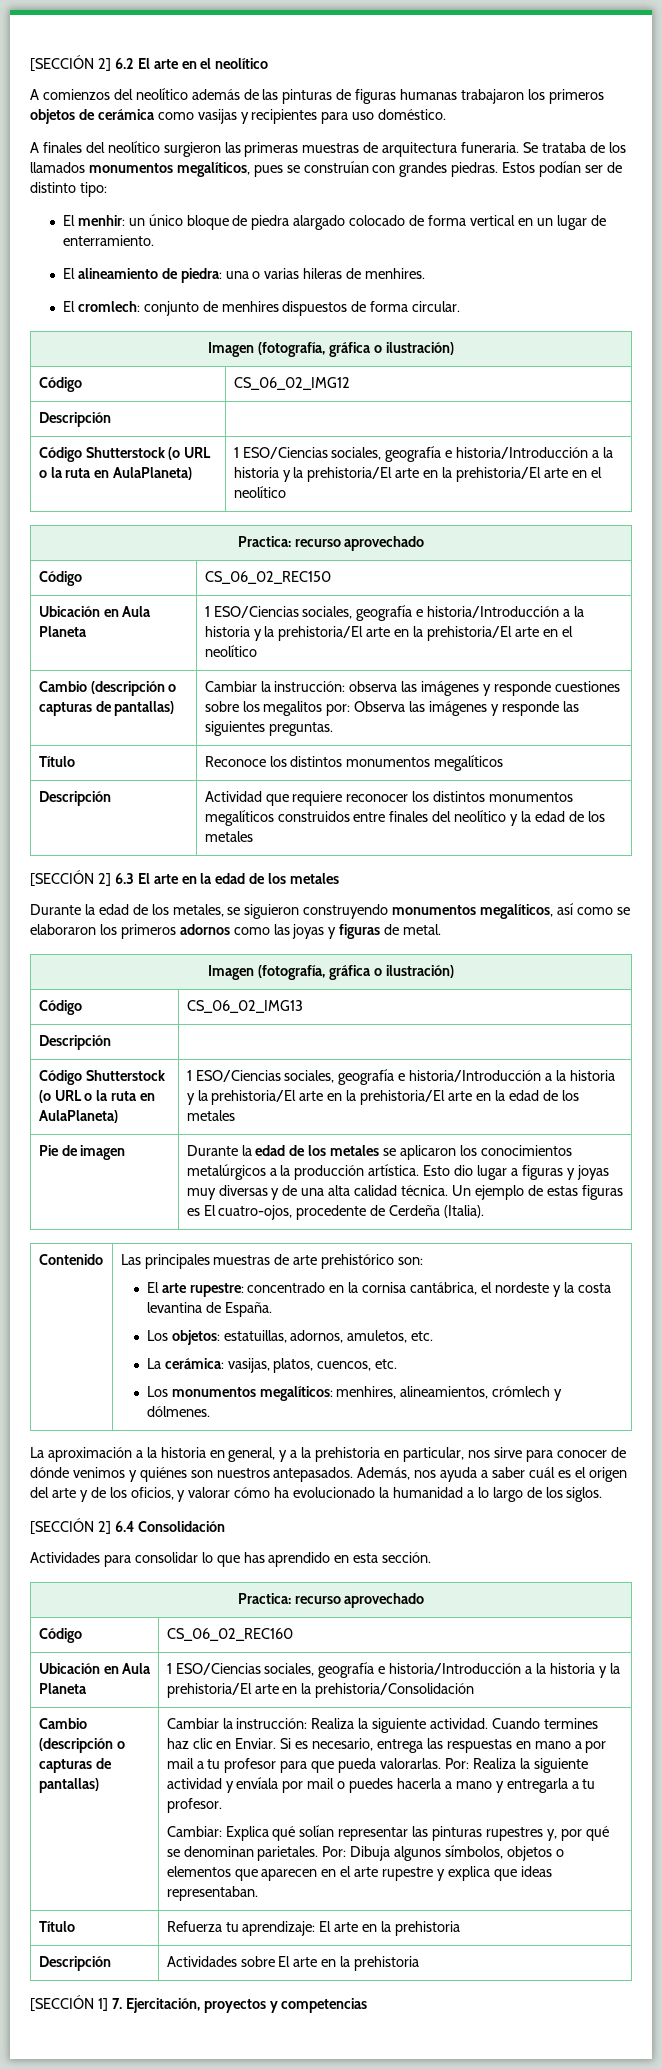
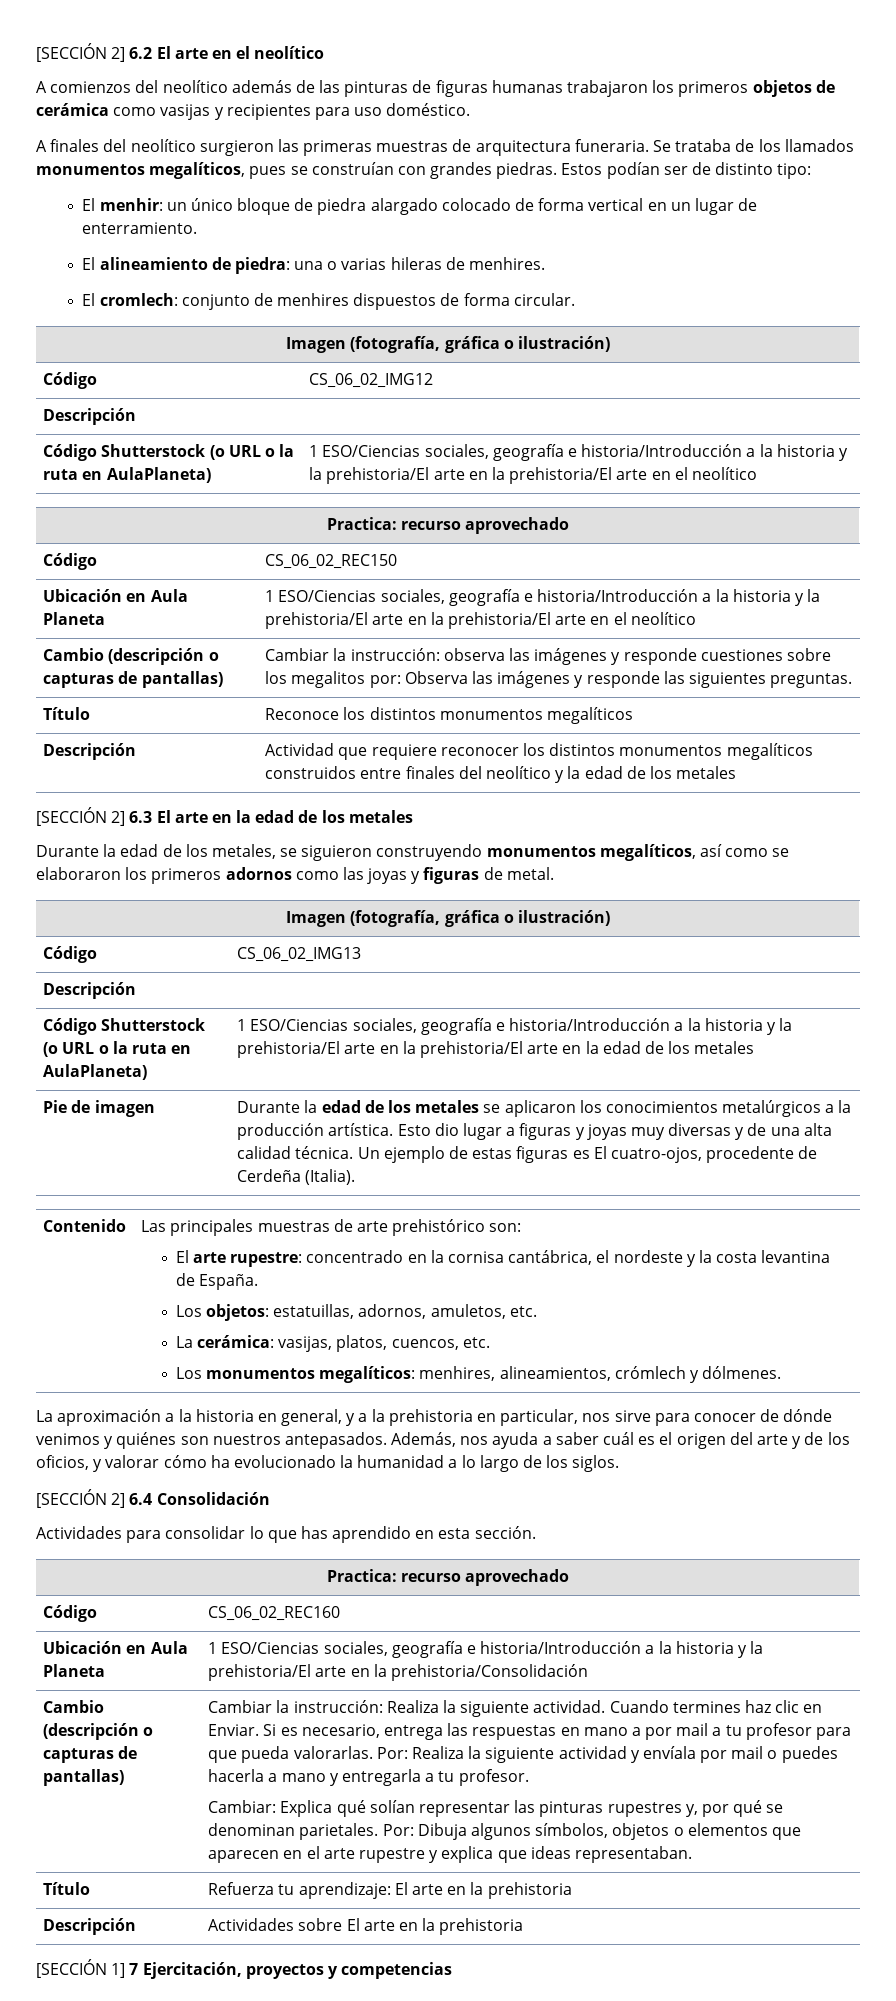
[111,1998,122,2009] 7. -> [129,1963,139,1975] 7

